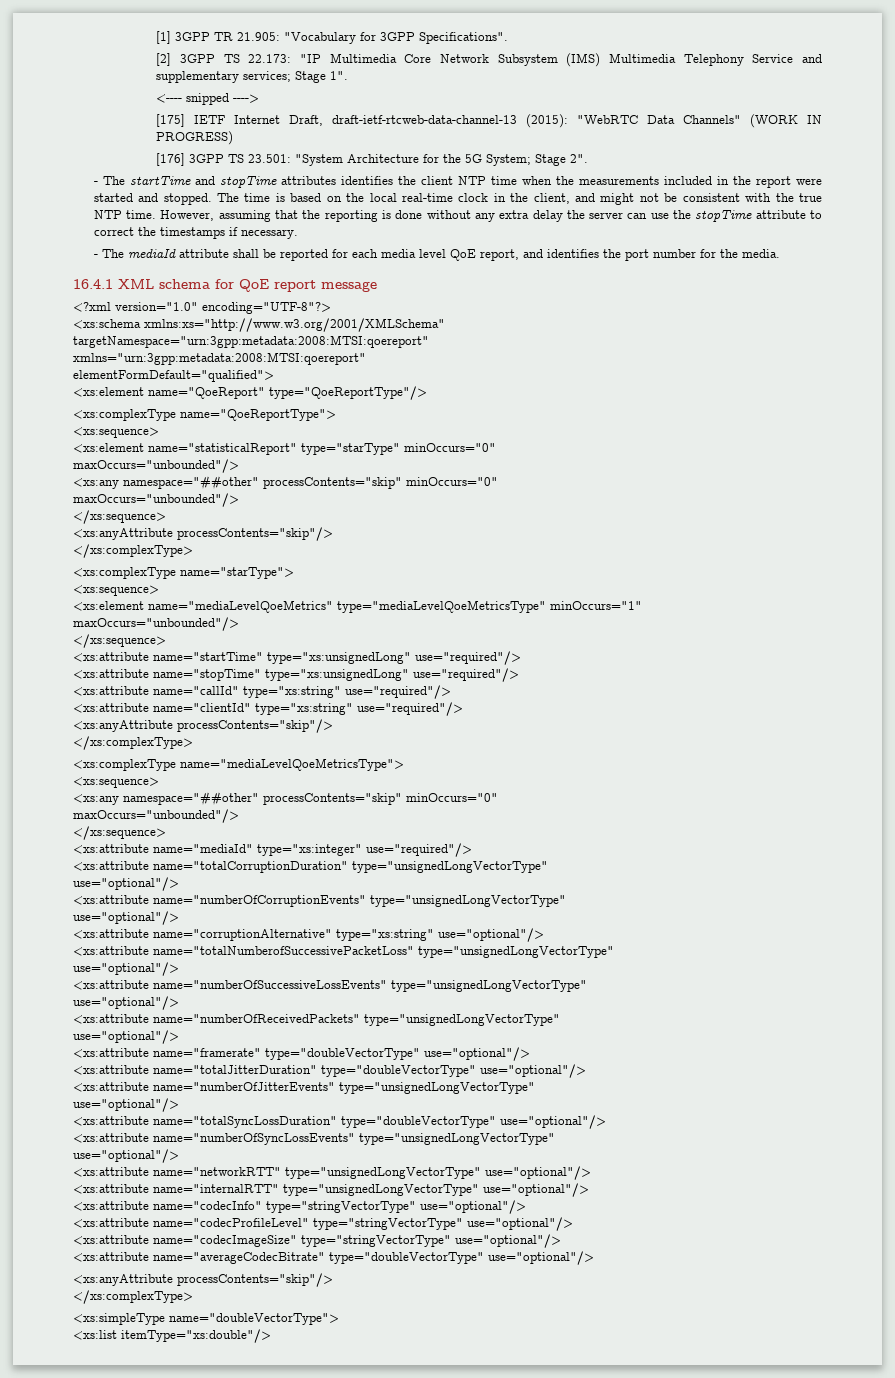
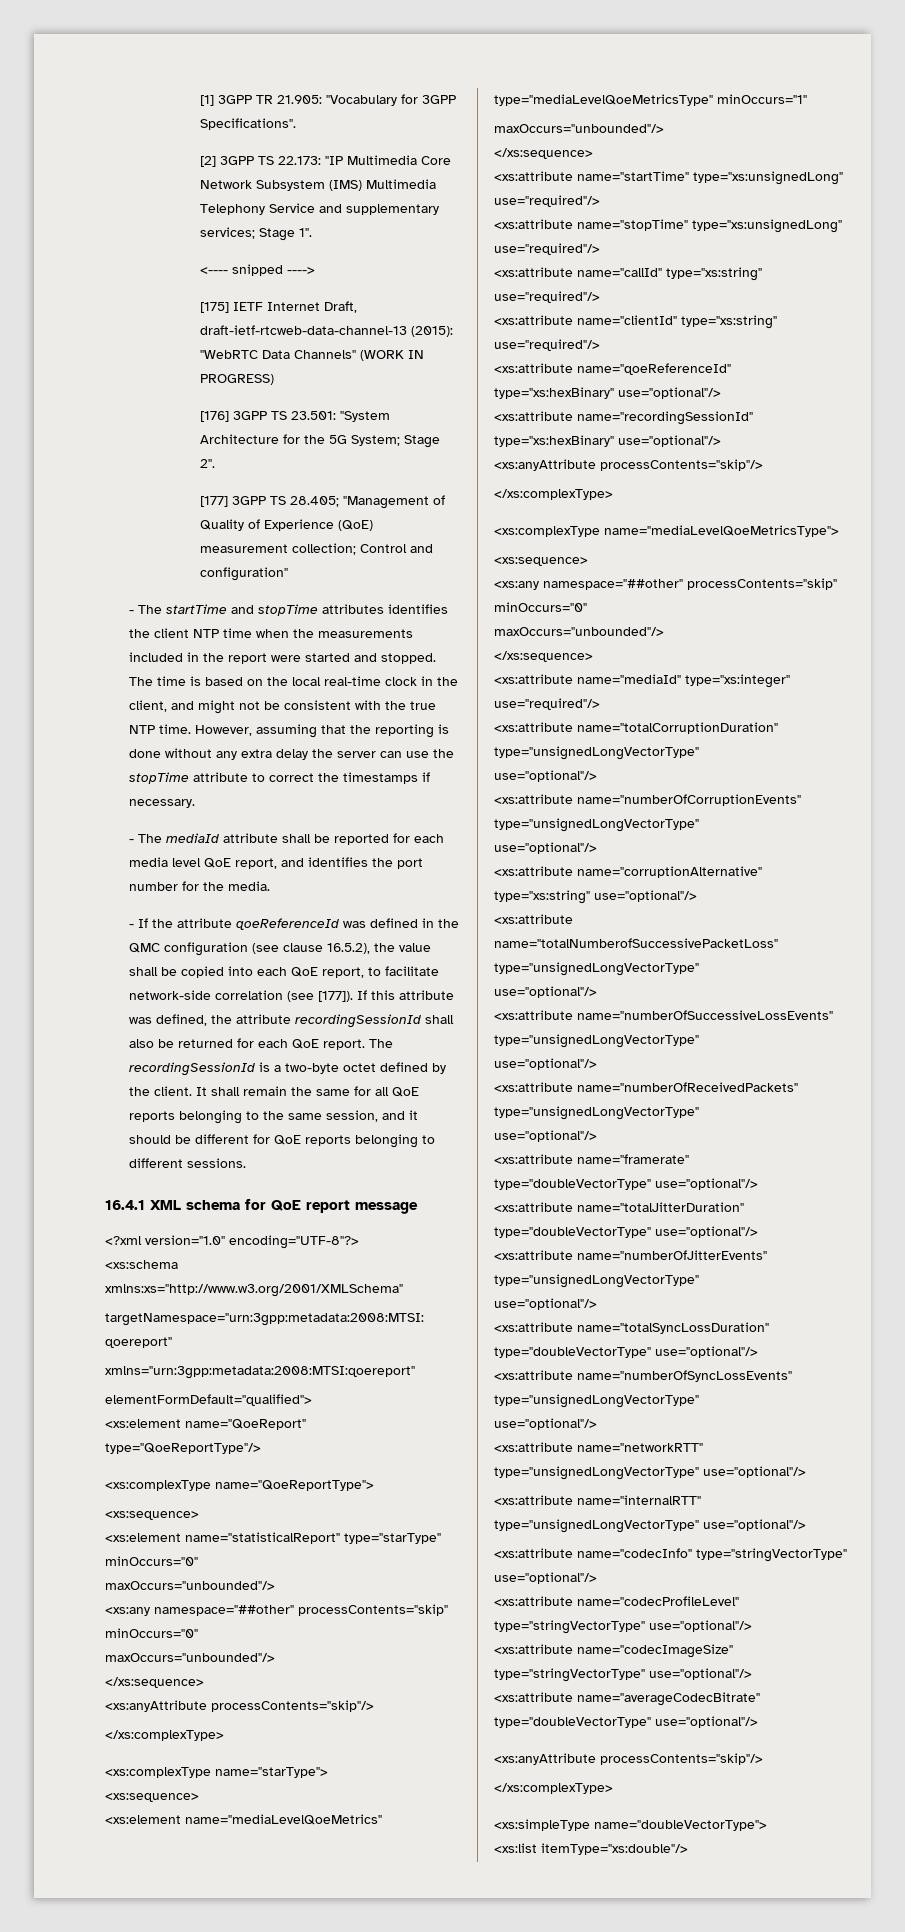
(589, 158) none -> [200,495,446,509] [200,519,374,531] [200,543,434,555] [200,567,289,581] // [177] 3GPP TS 28.405; "Management of Quality of Experience (QoE) measurement collection; Control and configuration"
(780, 253) none -> [128,918,459,930] [128,942,431,956] [128,966,439,978] [128,990,454,1002] [128,1014,454,1028] [128,1038,393,1050] [128,1062,446,1076] [128,1086,419,1097] [128,1110,418,1124] [128,1134,435,1148] [128,1158,246,1168] // - If the attribute qoeReferenceId was defined in the QMC configuration (see clause 16.5.2), the value shall be copied into each QoE report, to facilitate network-side correlation (see [177]). If this attribute was defined, the attribute recordingSessionId shall also be returned for each QoE report. The recordingSessionId is a two-byte octet defined by the client. It shall remain the same for all QoE reports belonging to the same session, and it should be different for QoE reports belonging to different sessions.
(463, 709) none -> [494,363,731,375] [494,387,721,399] [494,411,753,425] [494,435,721,447] // <xs:attribute name="qoeReferenceId" type="xs:hexBinary" use="optional"/> // <xs:attribute name="recordingSessionId" type="xs:hexBinary" use="optional"/>

